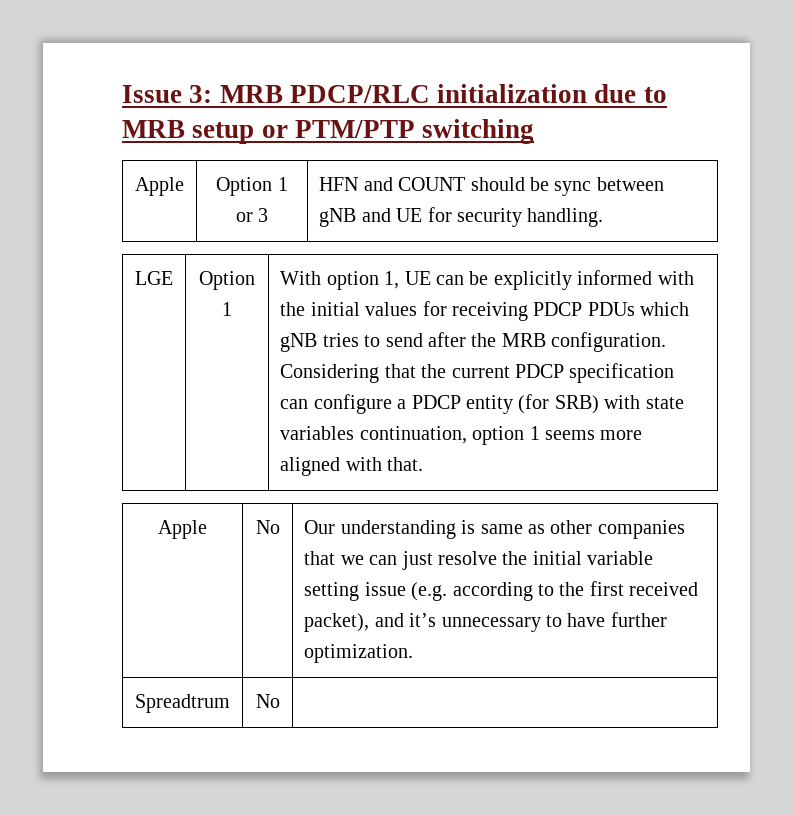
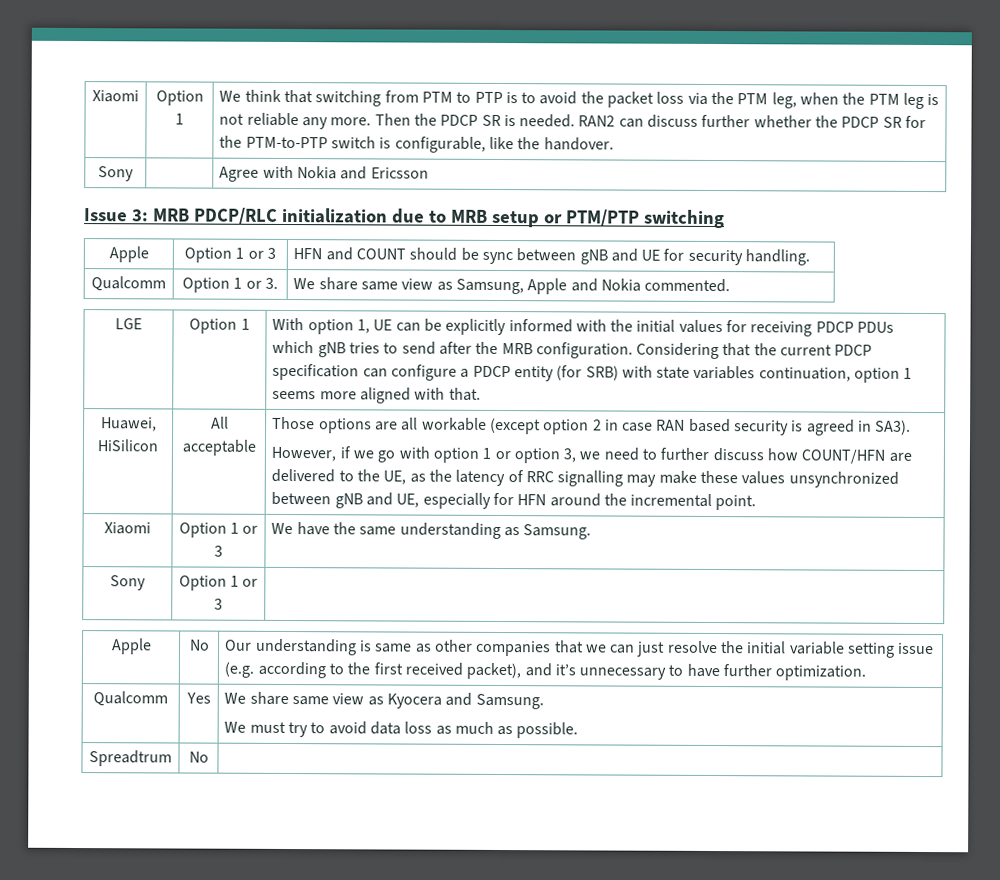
(122, 94) none -> [92,90,139,103] [155,90,204,106] [175,113,184,125] [219,89,940,109] [219,112,927,130] [219,135,614,153] [98,166,134,182] [219,165,429,182] Xiaomi | Option 1 | We think that switching from PTM to PTP is to avoid the packet loss via the PTM leg, when the PTM leg is not reliable any more. Then the PDCP SR is needed. RAN2 can discuss further whether the PDCP SR for the PTM-to-PTP switch is configurable, like the handover. // Sony | | Agree with Nokia and Ericsson //
(604, 217) none -> [91,276,166,292] [182,277,278,293] [293,277,731,295] // Qualcomm | Option 1 or 3. | We share same view as Samsung, Apple and Nokia commented.
(424, 464) none -> [100,417,157,432] [97,439,158,452] [210,416,229,429] [181,439,256,456] [272,416,912,436] [271,446,912,464] [271,468,899,488] [271,491,757,511] [104,522,151,535] [178,522,259,538] [214,545,223,557] [271,522,592,540] [110,575,146,591] [178,575,259,591] [214,598,223,610] // Huawei, HiSilicon | All acceptable | Those options are all workable (except option 2 in case RAN based security is agreed in SA3). // However, if we go with option 1 or option 3, we need to further discuss how COUNT/HFN are delivered to the UE, as the latency of RRC signalling may make these values unsynchronized between gNB and UE, especially for HFN around the incremental point. // Xiaomi | Option 1 or 3 | We have the same understanding as Samsung. // Sony | Option 1 or 3 |
(414, 653) none -> [93,691,168,707] [185,692,211,704] [224,691,544,710] [224,721,579,739] // Qualcomm | Yes | We share same view as Kyocera and Samsung. // We must try to avoid data loss as much as possible.

